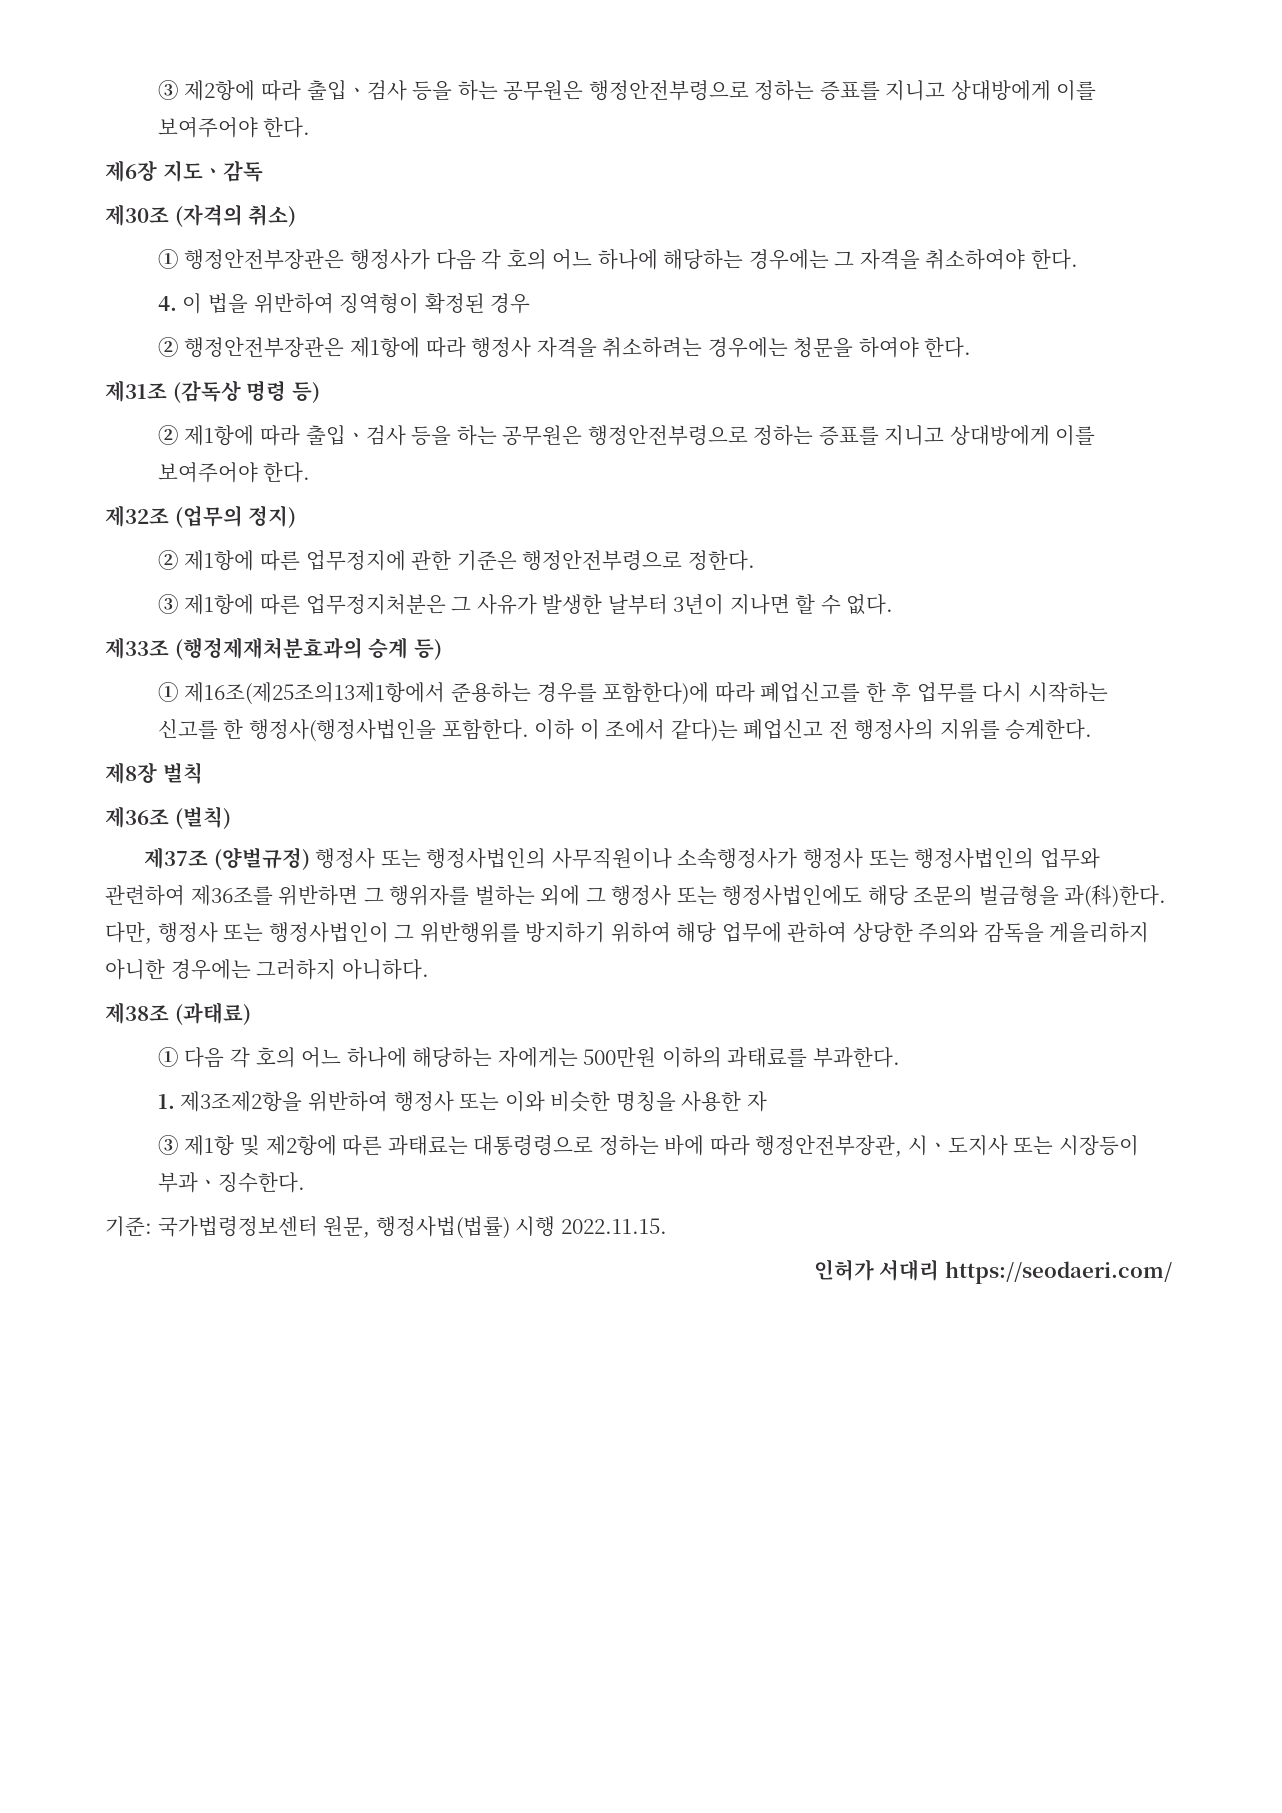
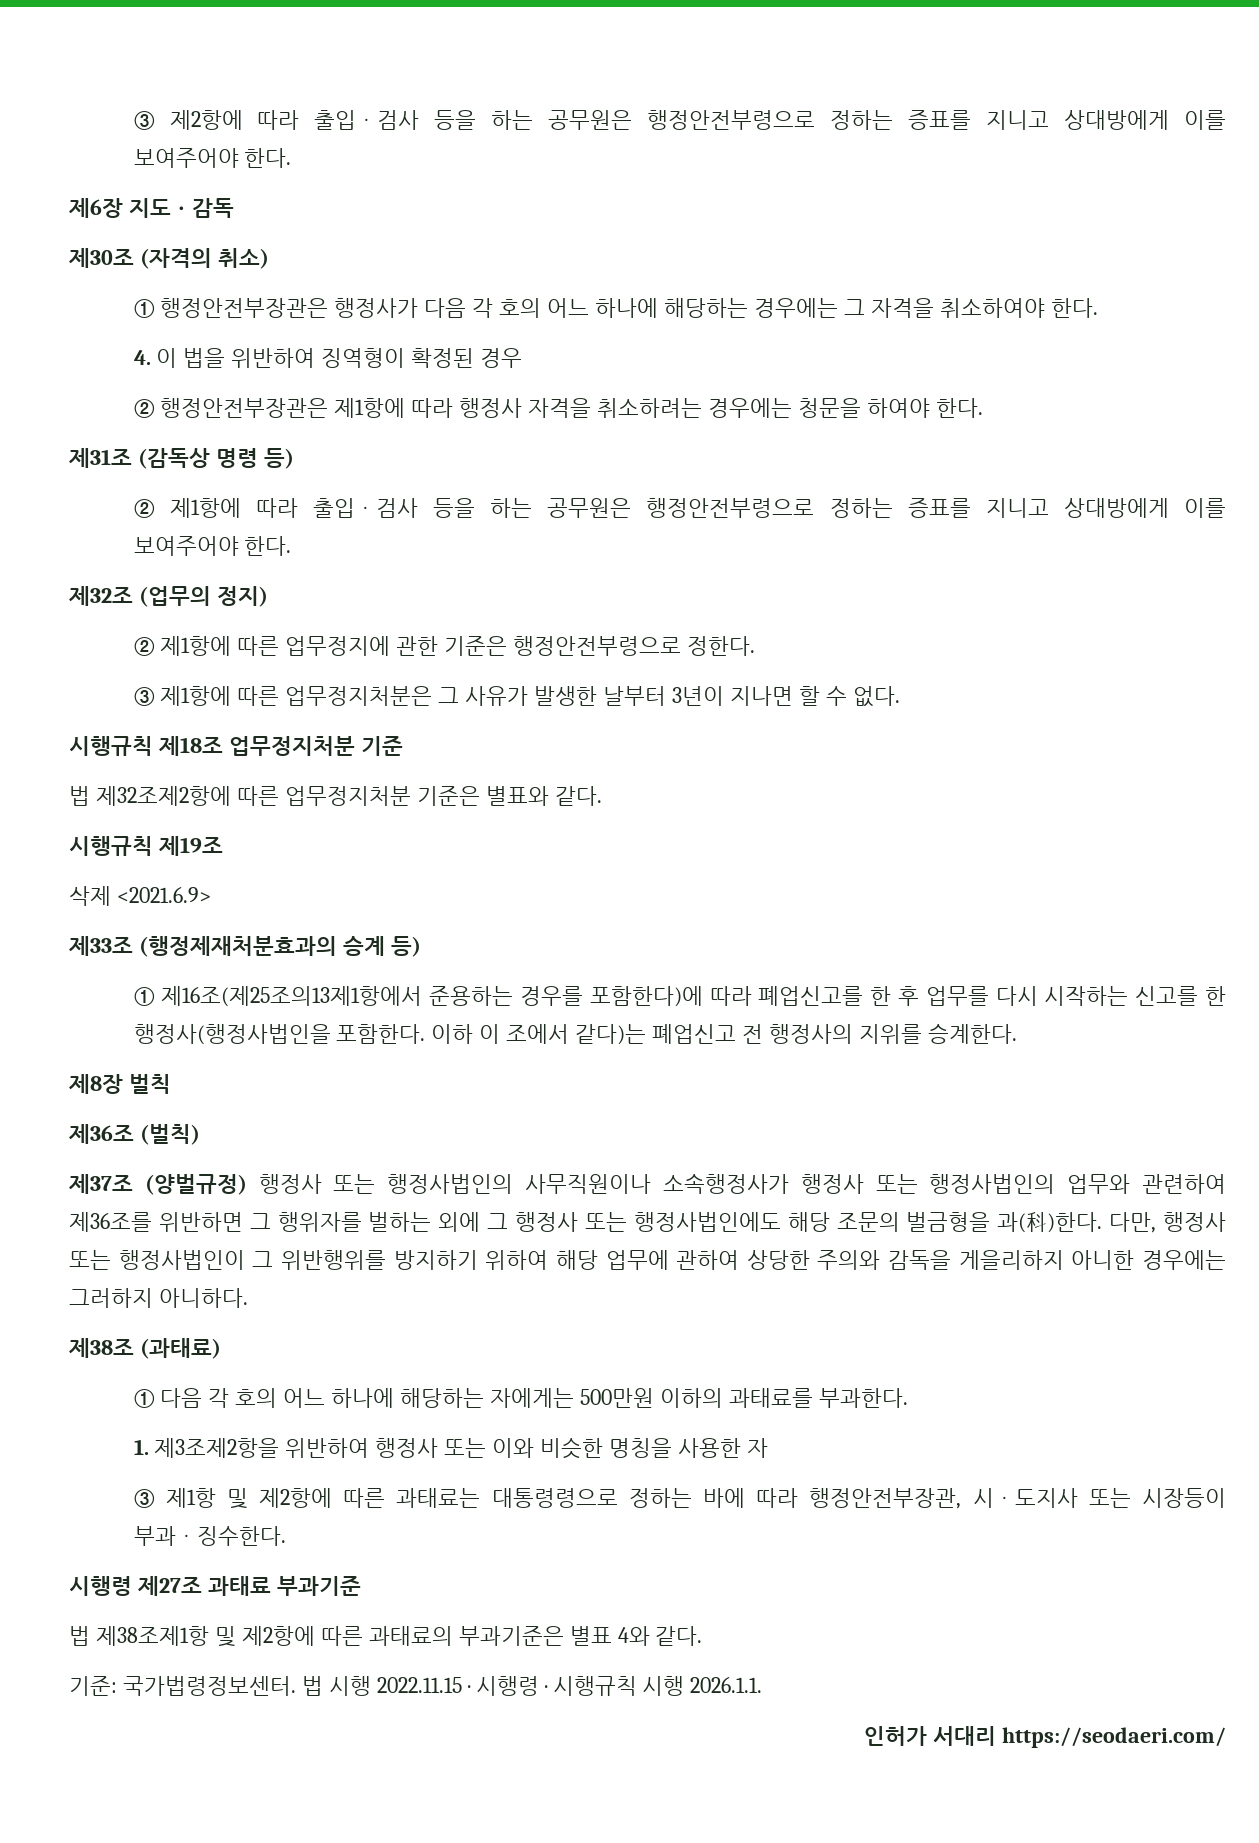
(894, 604) none -> [69,736,403,756] [69,786,602,806] [69,836,223,856] [69,886,211,906] // 시행규칙 제18조 업무정지처분 기준 // 법 제32조제2항에 따른 업무정지처분 기준은 별표와 같다. // 시행규칙 제19조 // 삭제 <2021.6.9>
[105,1216,667,1239] 기준: 국가법령정보센터 원문, 행정사법(법률) 시행 2022.11.15. -> [69,1576,361,1596] [69,1626,703,1647] [69,1676,763,1696] 시행령 제27조 과태료 부과기준 // 법 제38조제1항 및 제2항에 따른 과태료의 부과기준은 별표 4와 같다. // 기준: 국가법령정보센터. 법 시행 2022.11.15 · 시행령 · 시행규칙 시행 2026.1.1.

